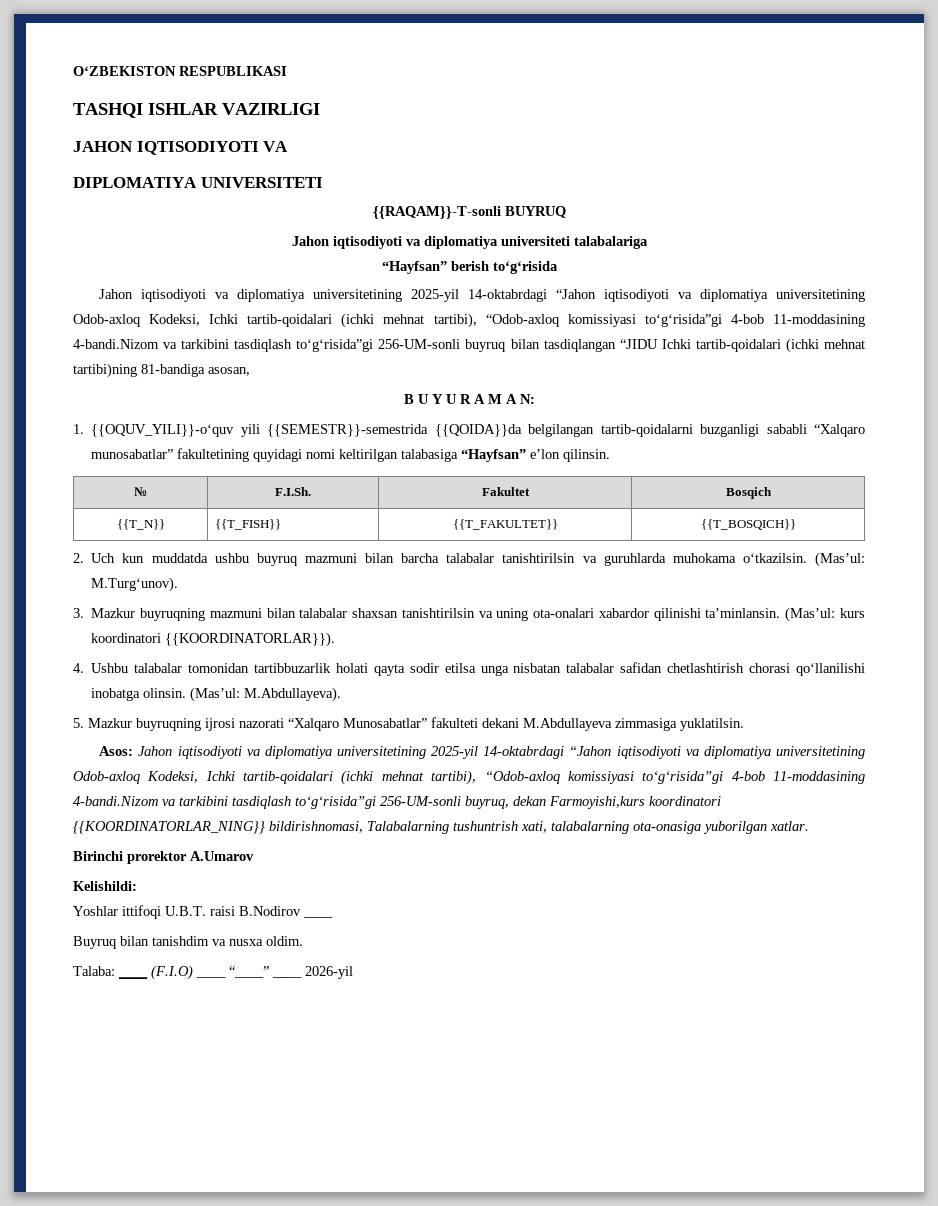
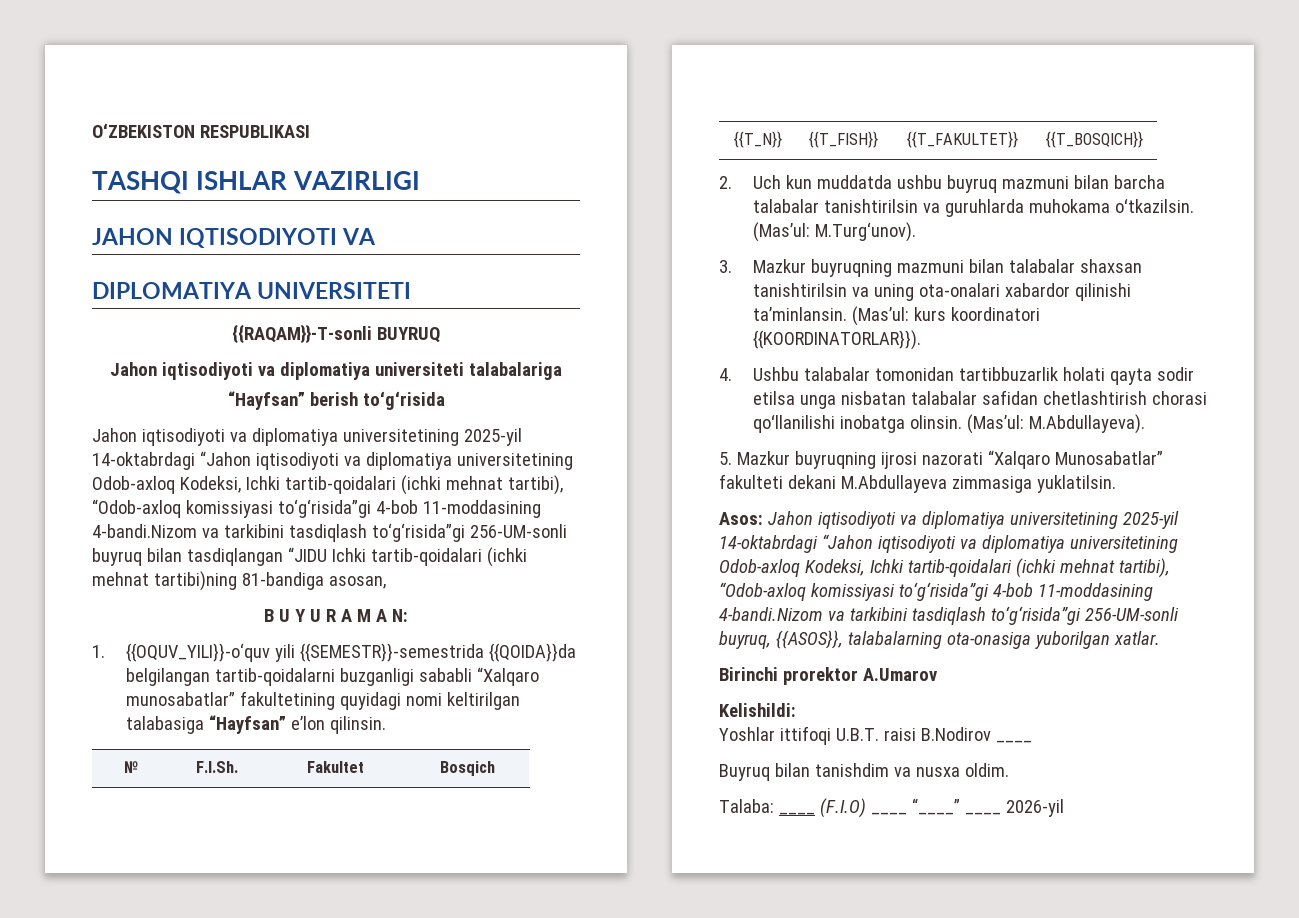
[513,796,721,809] [73,821,547,834] dekan Farmoyishi,kurs koordinatori {{KOORDINATORLAR_NING}} bildirishnomasi, Talabalarning tushuntrish xati, -> [775,630,843,649] {{ASOS}},

